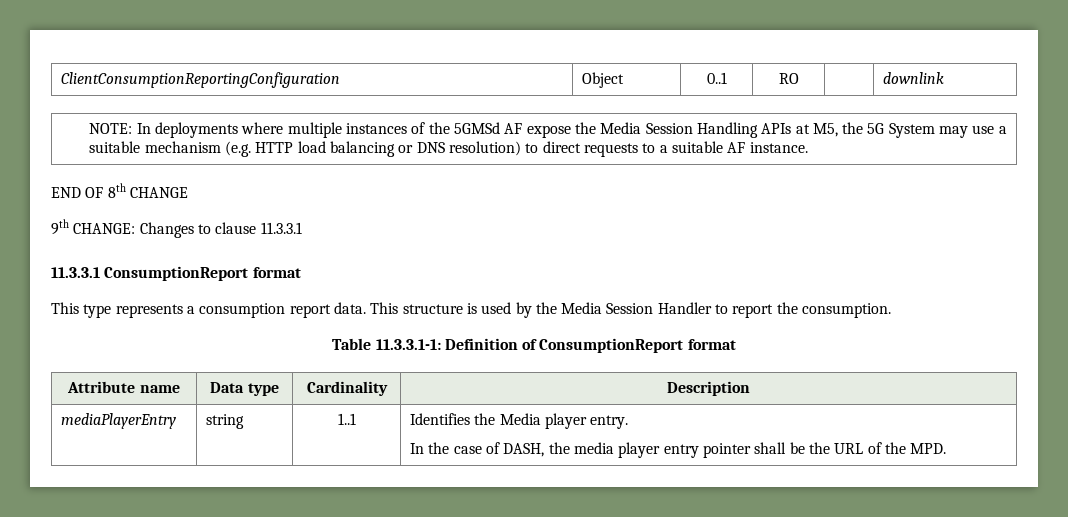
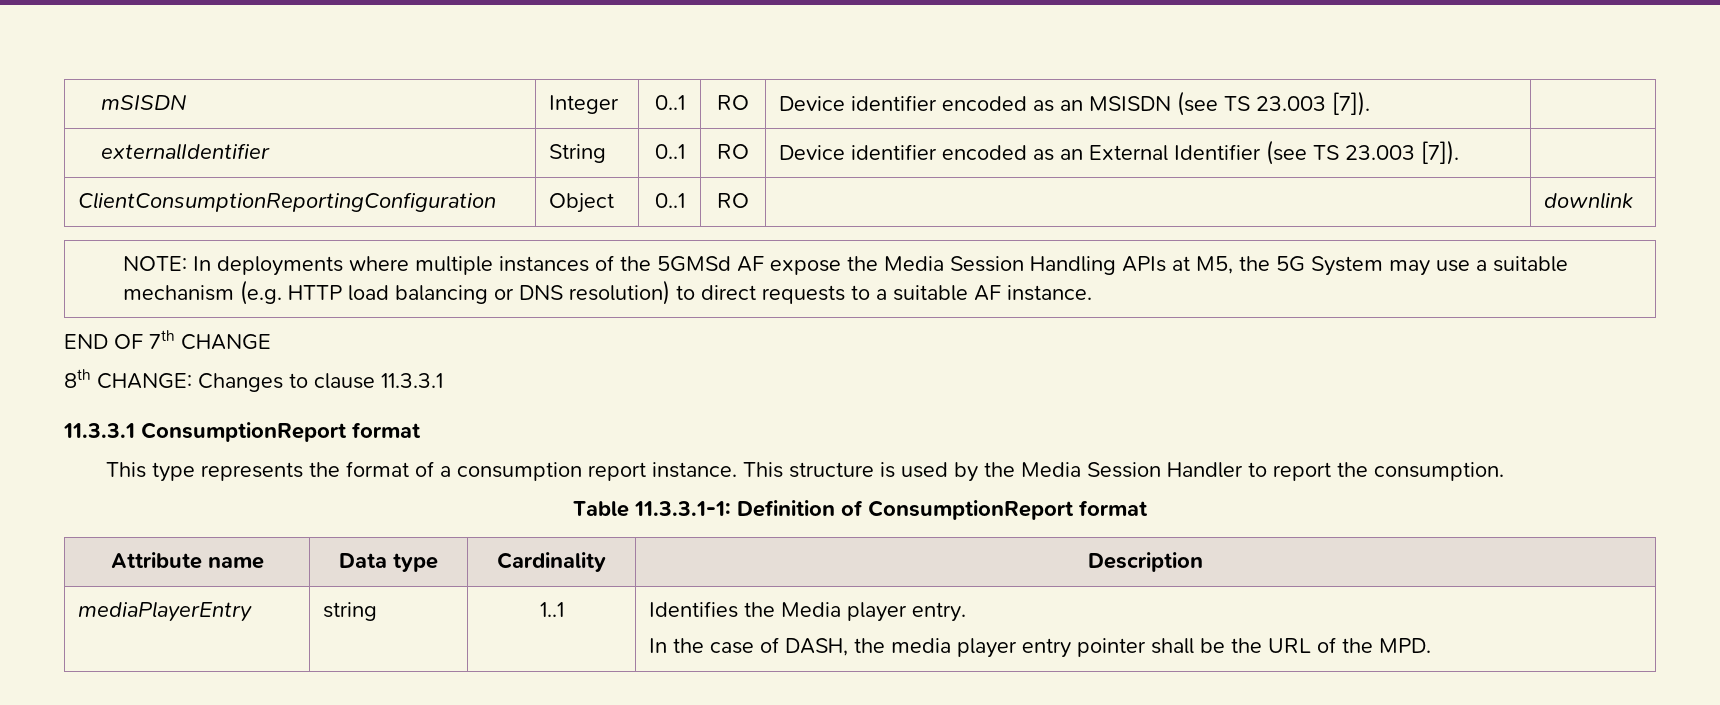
(61, 80) none -> [100,94,186,111] [549,95,620,114] [654,95,685,110] [717,95,749,110] [779,91,1371,116] [100,143,270,160] [549,144,607,163] [654,144,685,159] [717,144,749,159] [779,140,1460,165] mSISDN | Integer | 0..1 | RO | Device identifier encoded as an MSISDN (see TS 23.003 [7]). | // externalIdentifier | String | 0..1 | RO | Device identifier encoded as an External Identifier (see TS 23.003 [7]). | //
[107,183,126,198] 8th -> [149,330,175,349] 7th
[51,219,69,235] 9th -> [64,369,91,388] 8th
(183, 311) none -> [308,461,434,477] the format of
[333,302,366,314] data. -> [651,462,737,478] instance.

